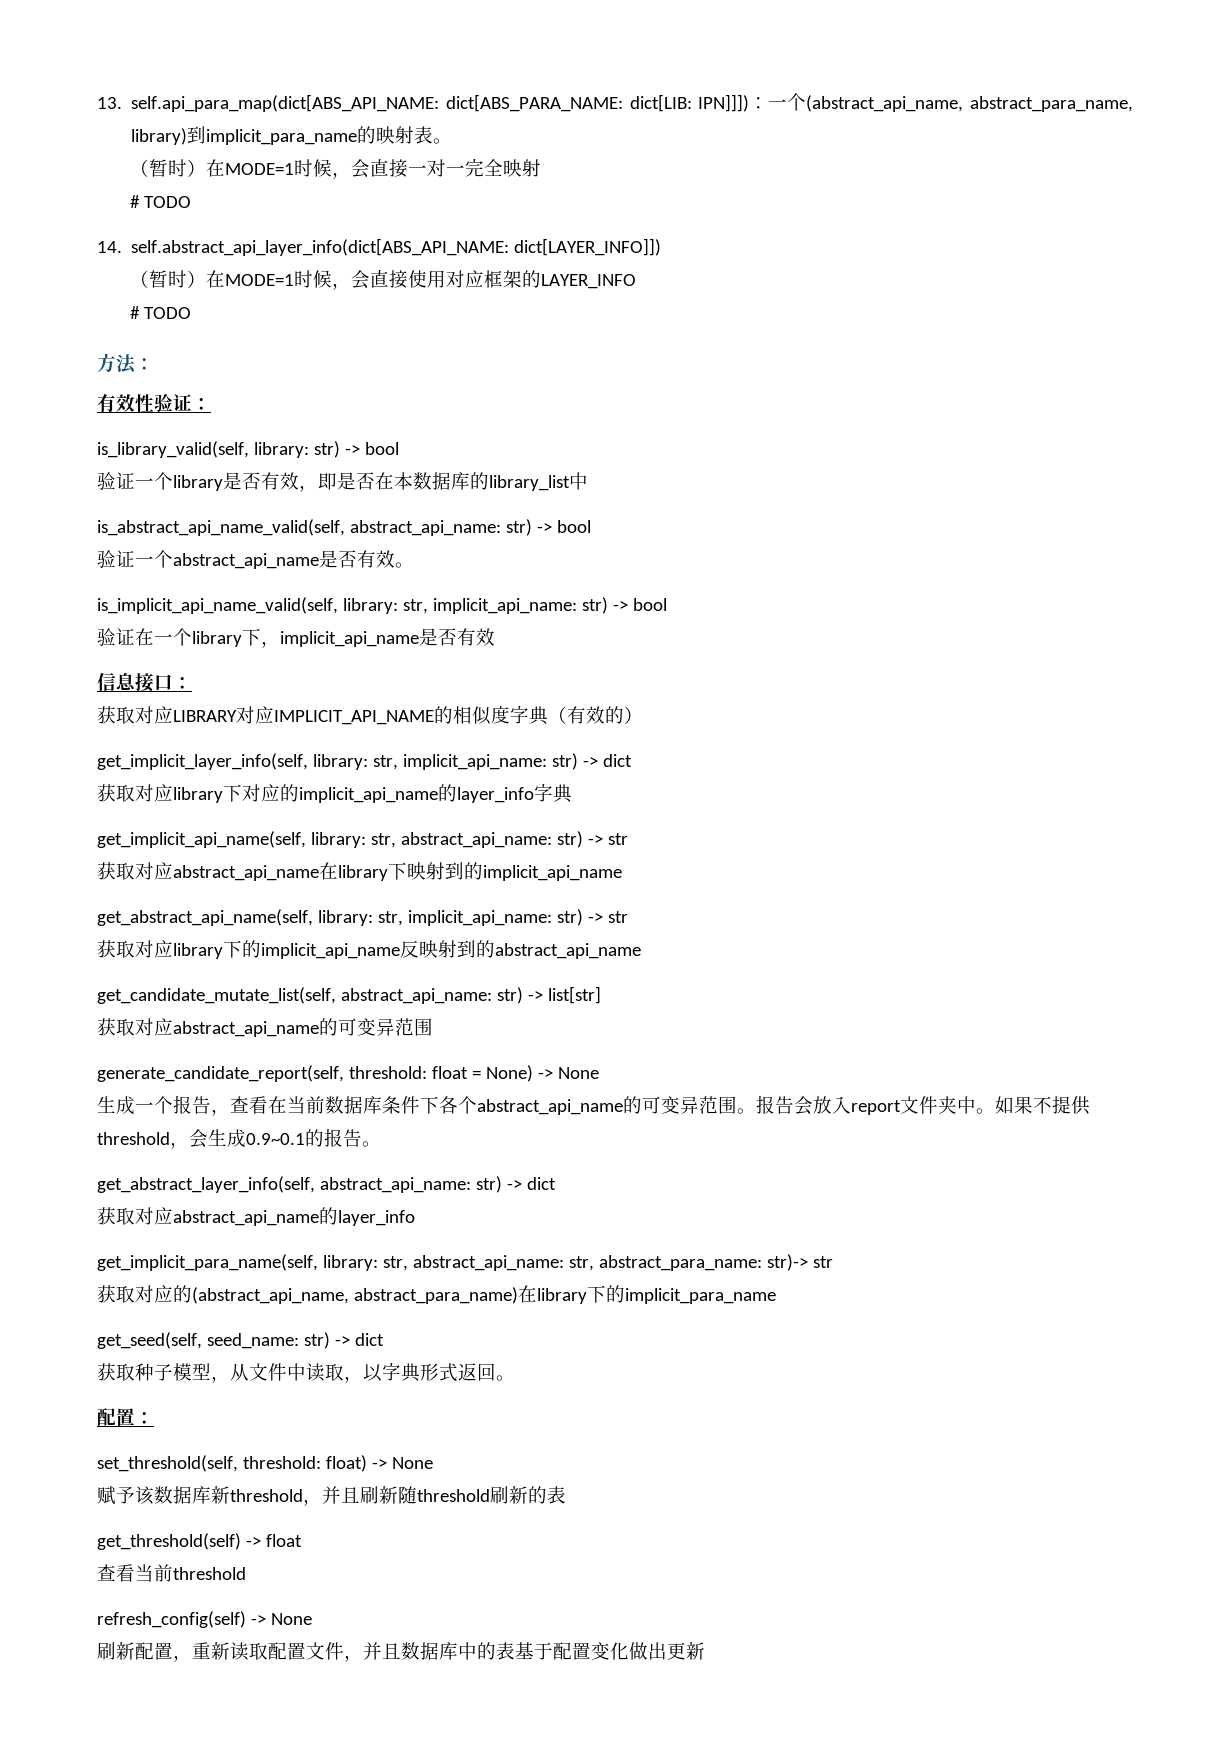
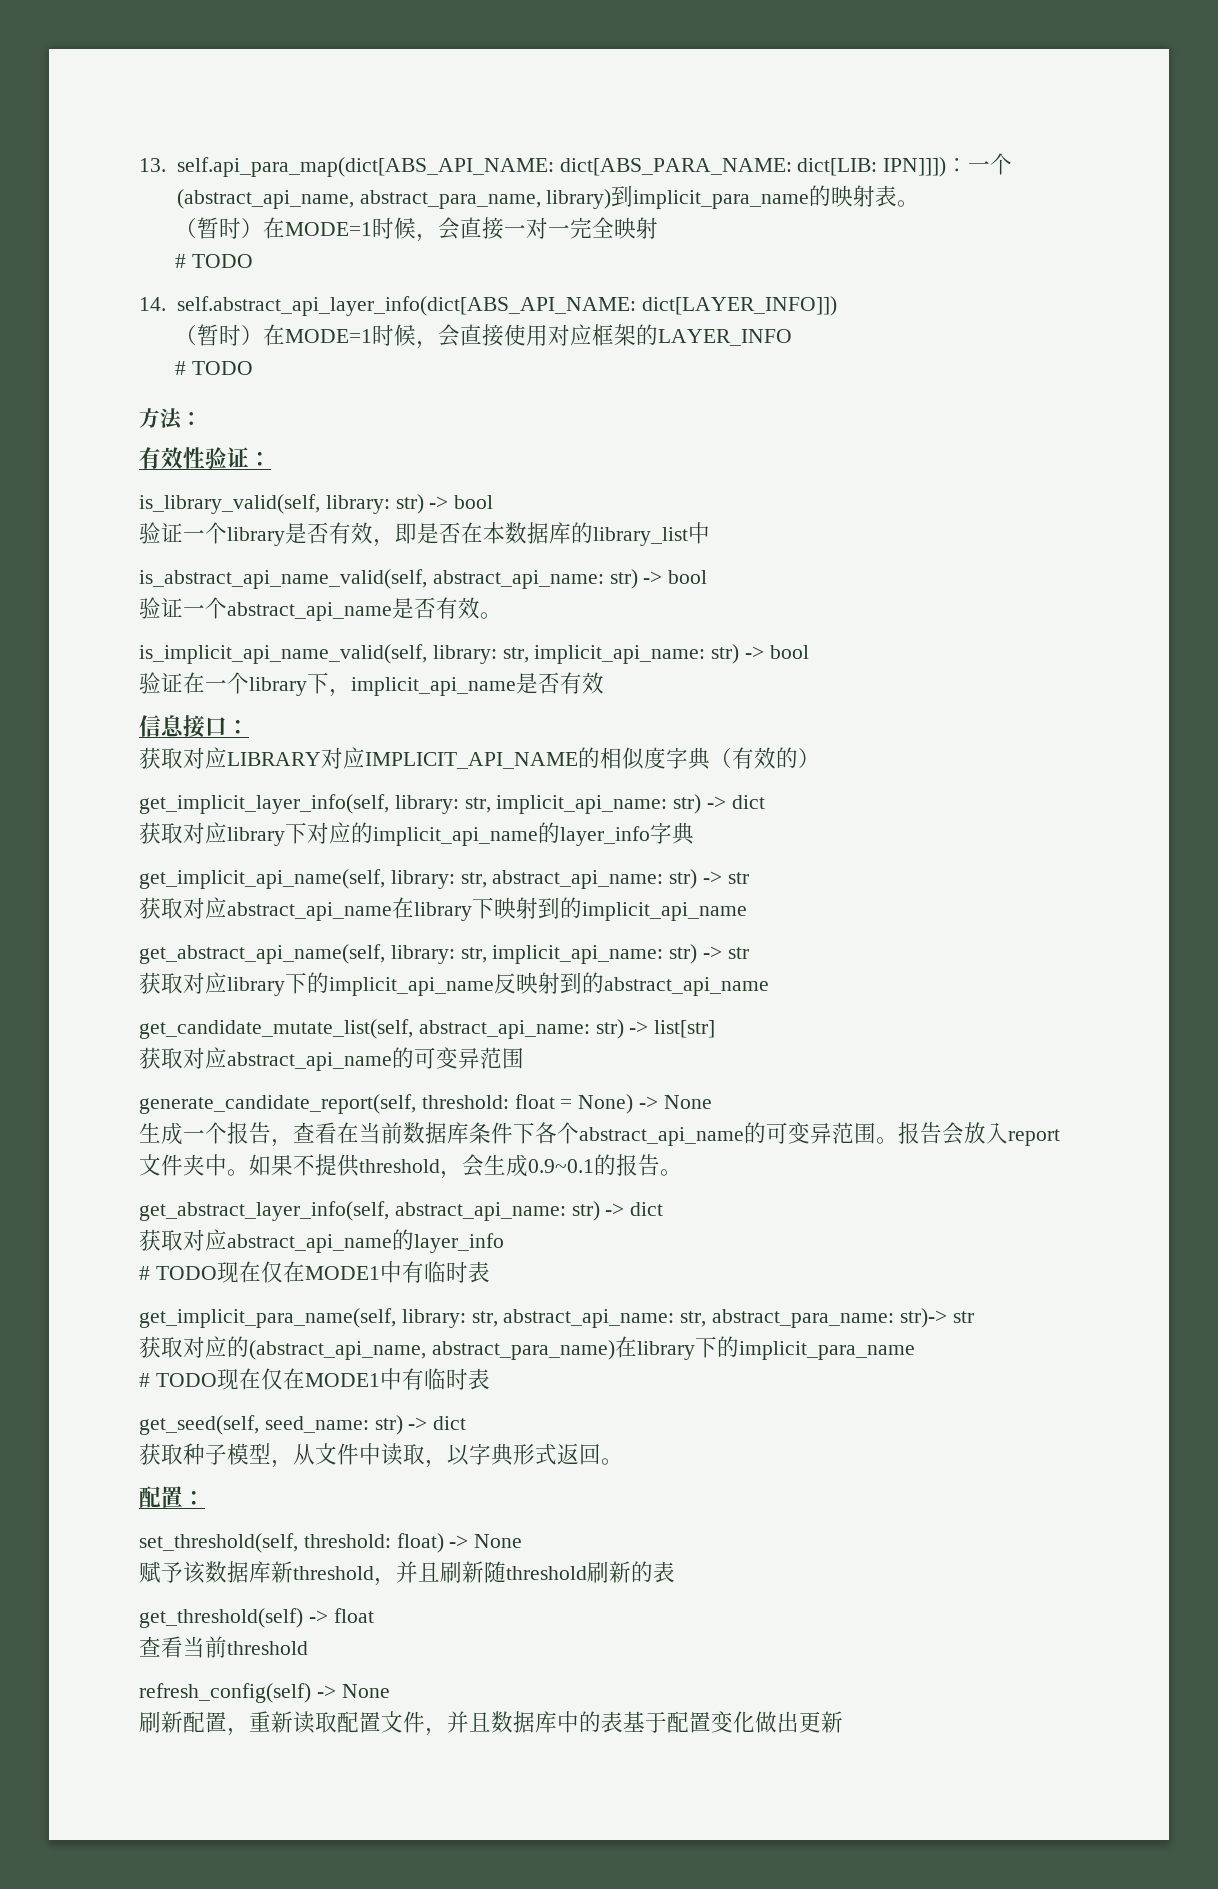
(415, 1218) none -> [139,1261,490,1283] // # TODO现在仅在MODE1中有临时表
(776, 1296) none -> [139,1368,490,1390] // # TODO现在仅在MODE1中有临时表

